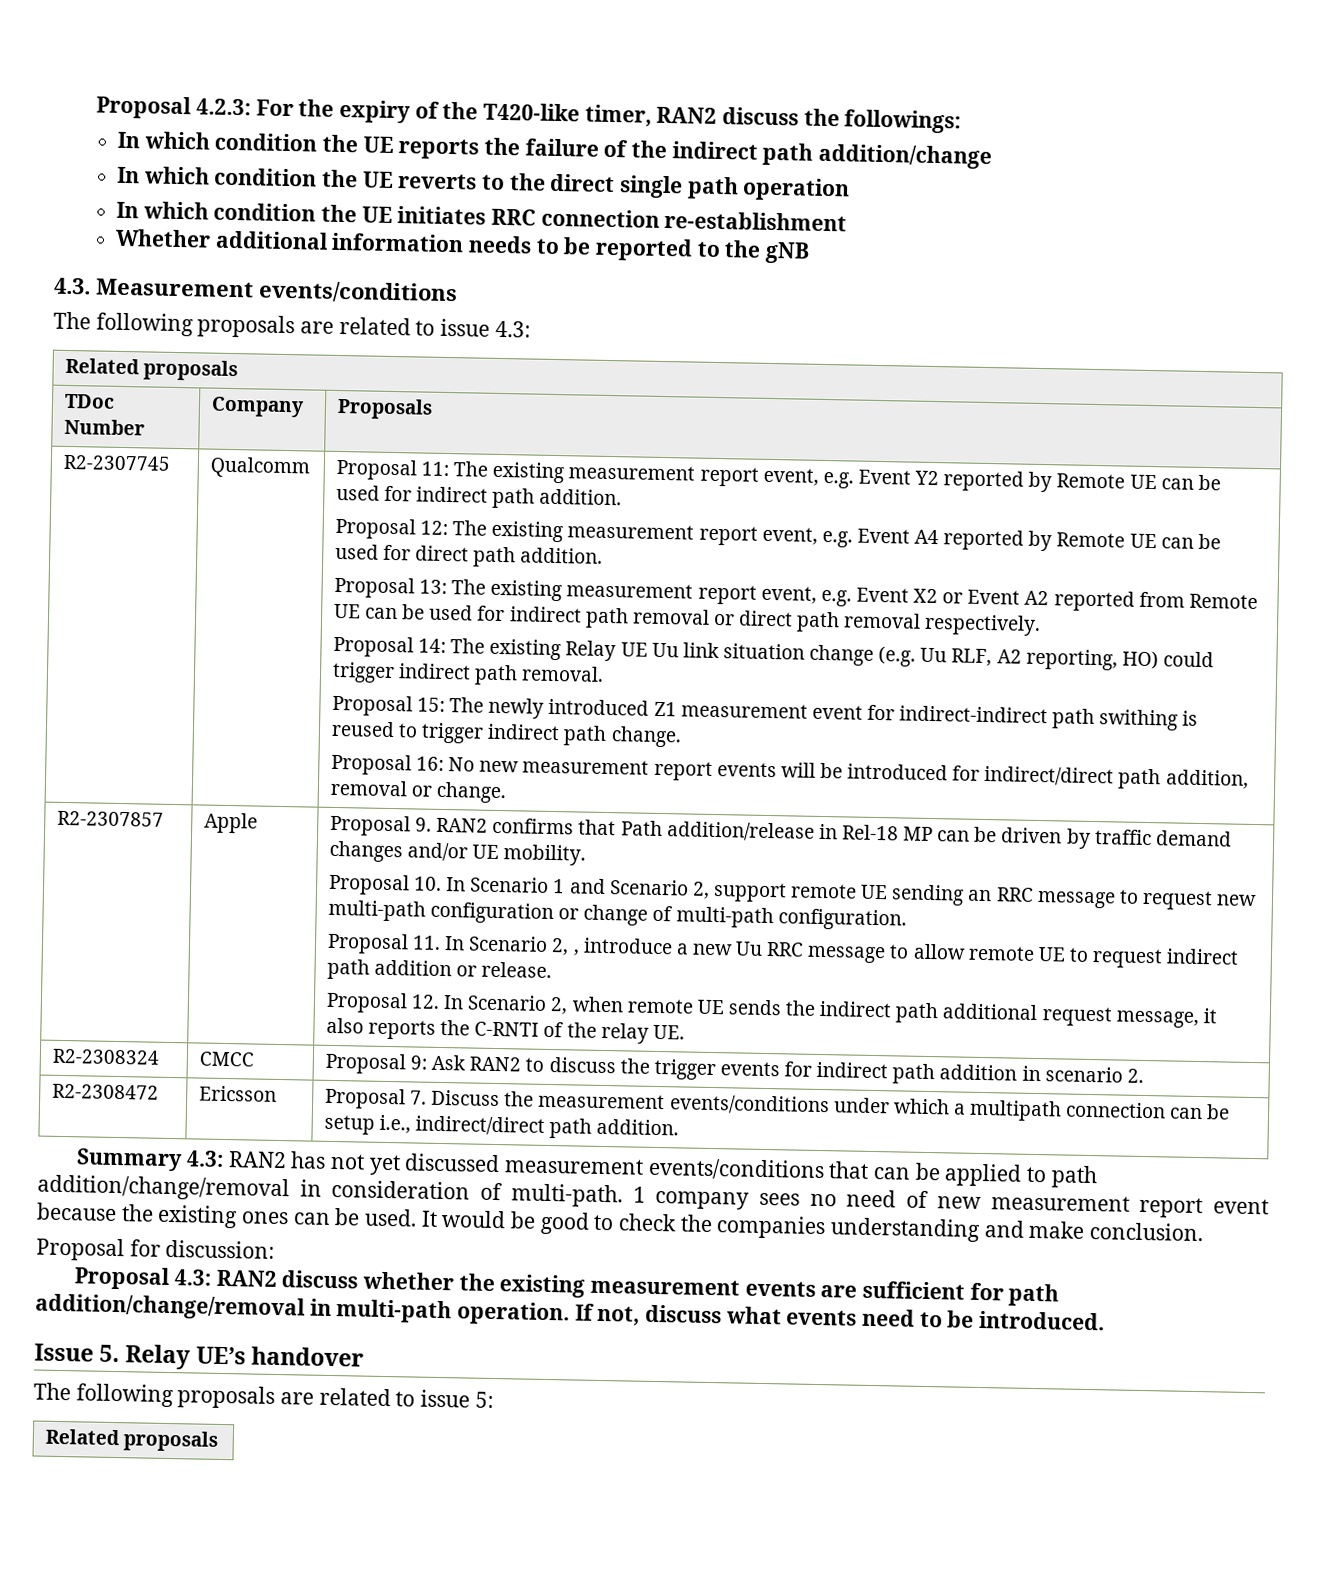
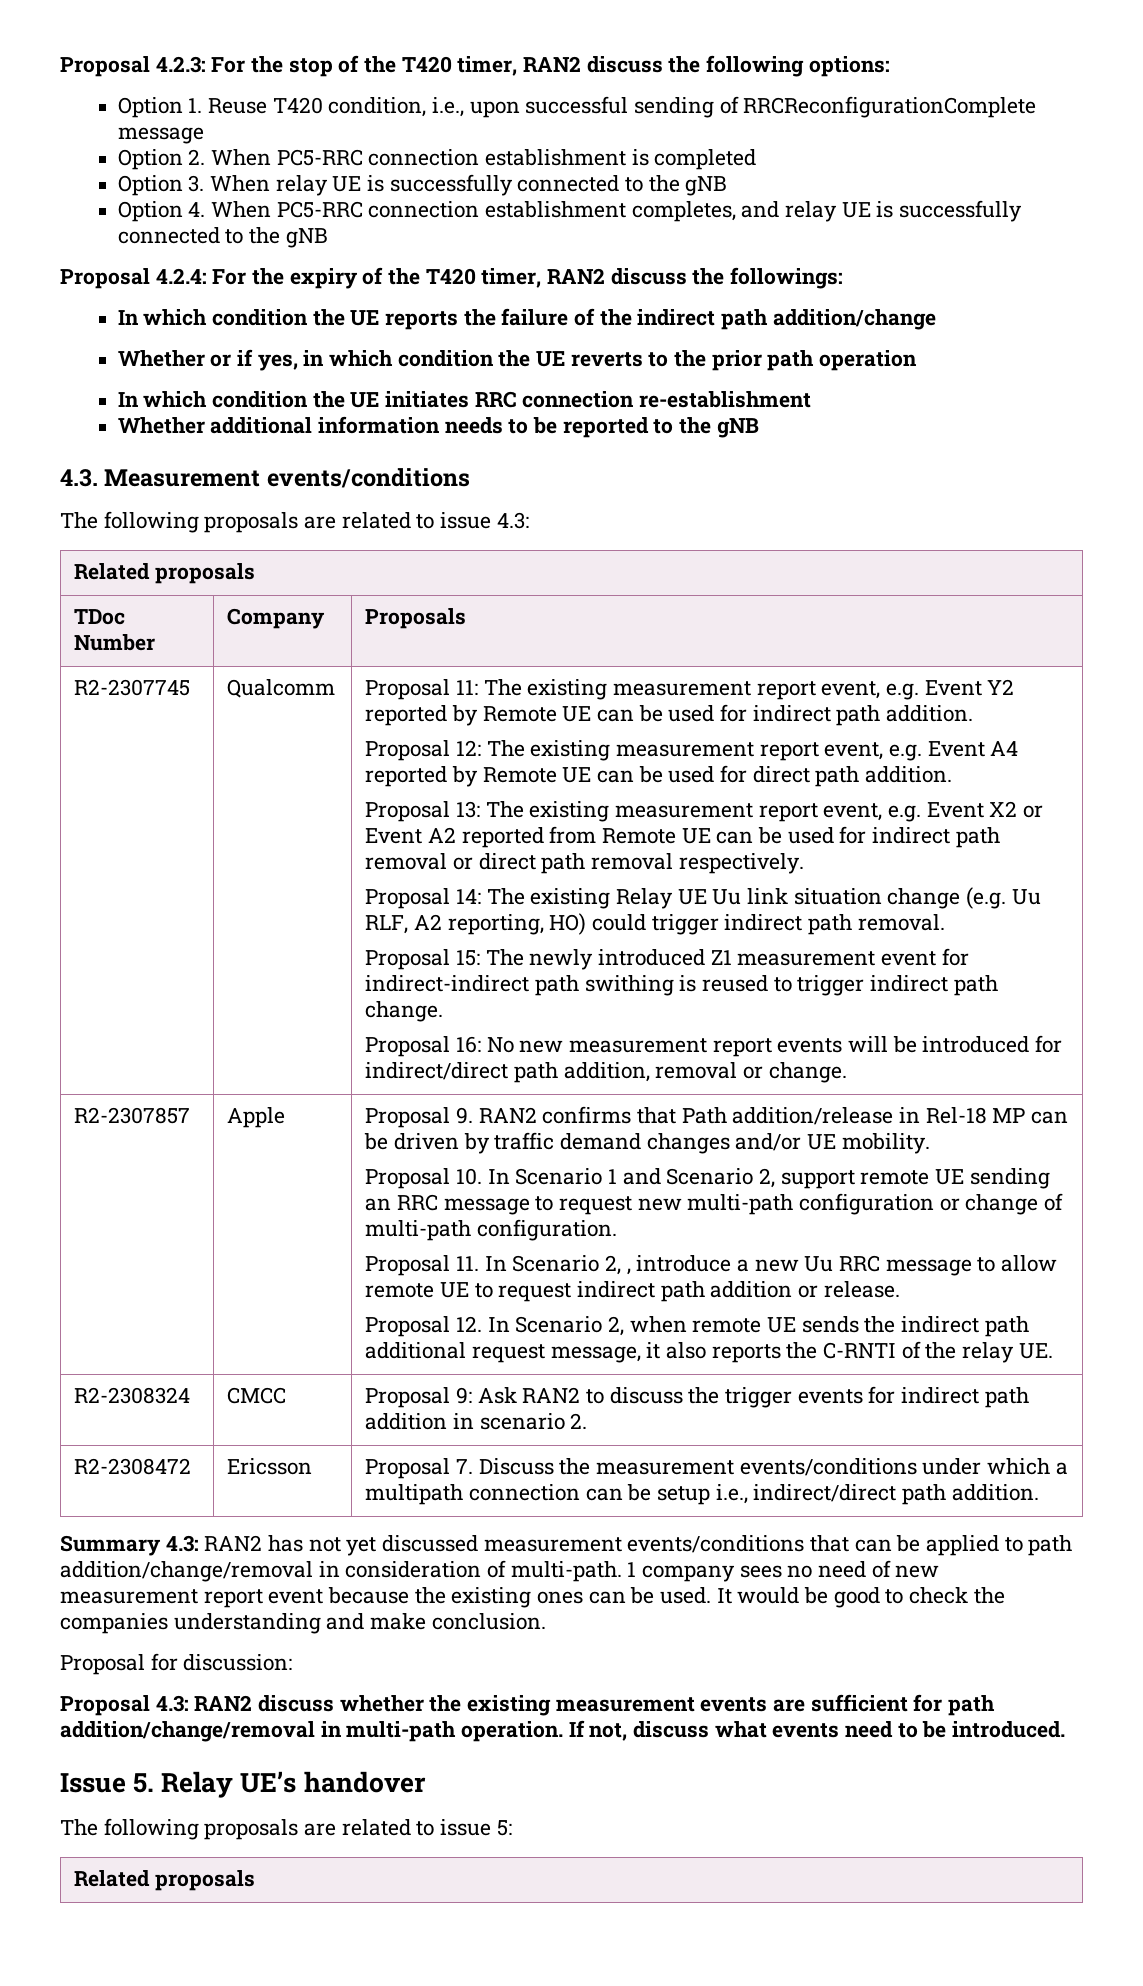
(335, 108) none -> [288,55,890,77] [117,96,1037,118] [117,127,204,144] [117,149,757,170] [117,174,728,196] [117,200,1023,222] [117,227,328,248] [60,268,285,289] stop of the T420 timer, RAN2 discuss the following options: // Option 1. Reuse T420 condition, i.e., upon successful sending of RRCReconfigurationComplete message // Option 2. When PC5-RRC connection establishment is completed // Option 3. When relay UE is successfully connected to the gNB // Option 4. When PC5-RRC connection establishment completes, and relay UE is successfully connected to the gNB // Proposal 4.2.4: For the
[482,102,580,122] T420-like -> [425,268,476,285] T420
[116,166,140,184] In -> [117,349,325,371] Whether or if yes, in
[550,173,684,199] direct single -> [711,350,762,371] prior

